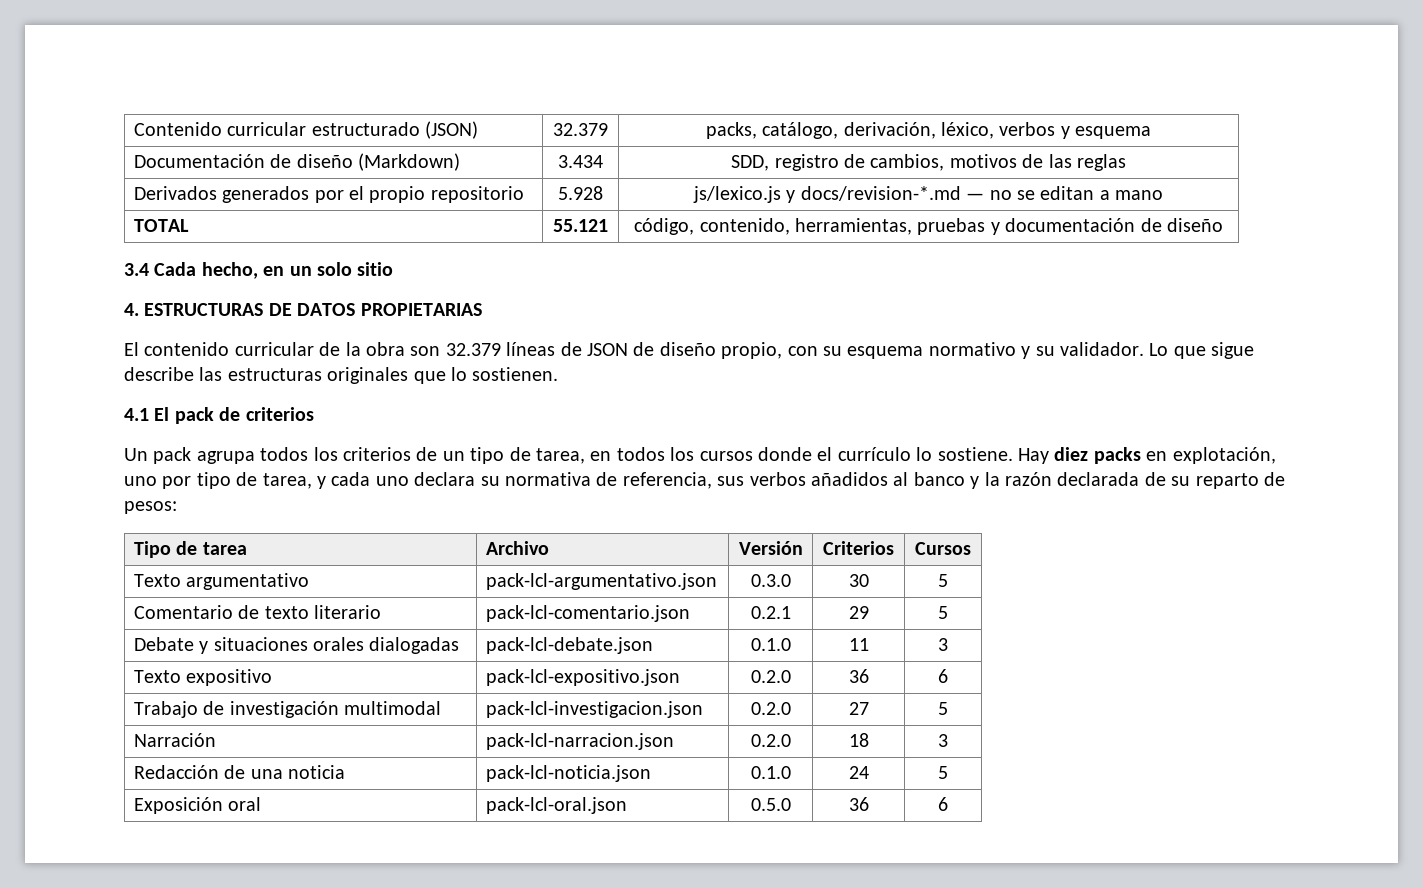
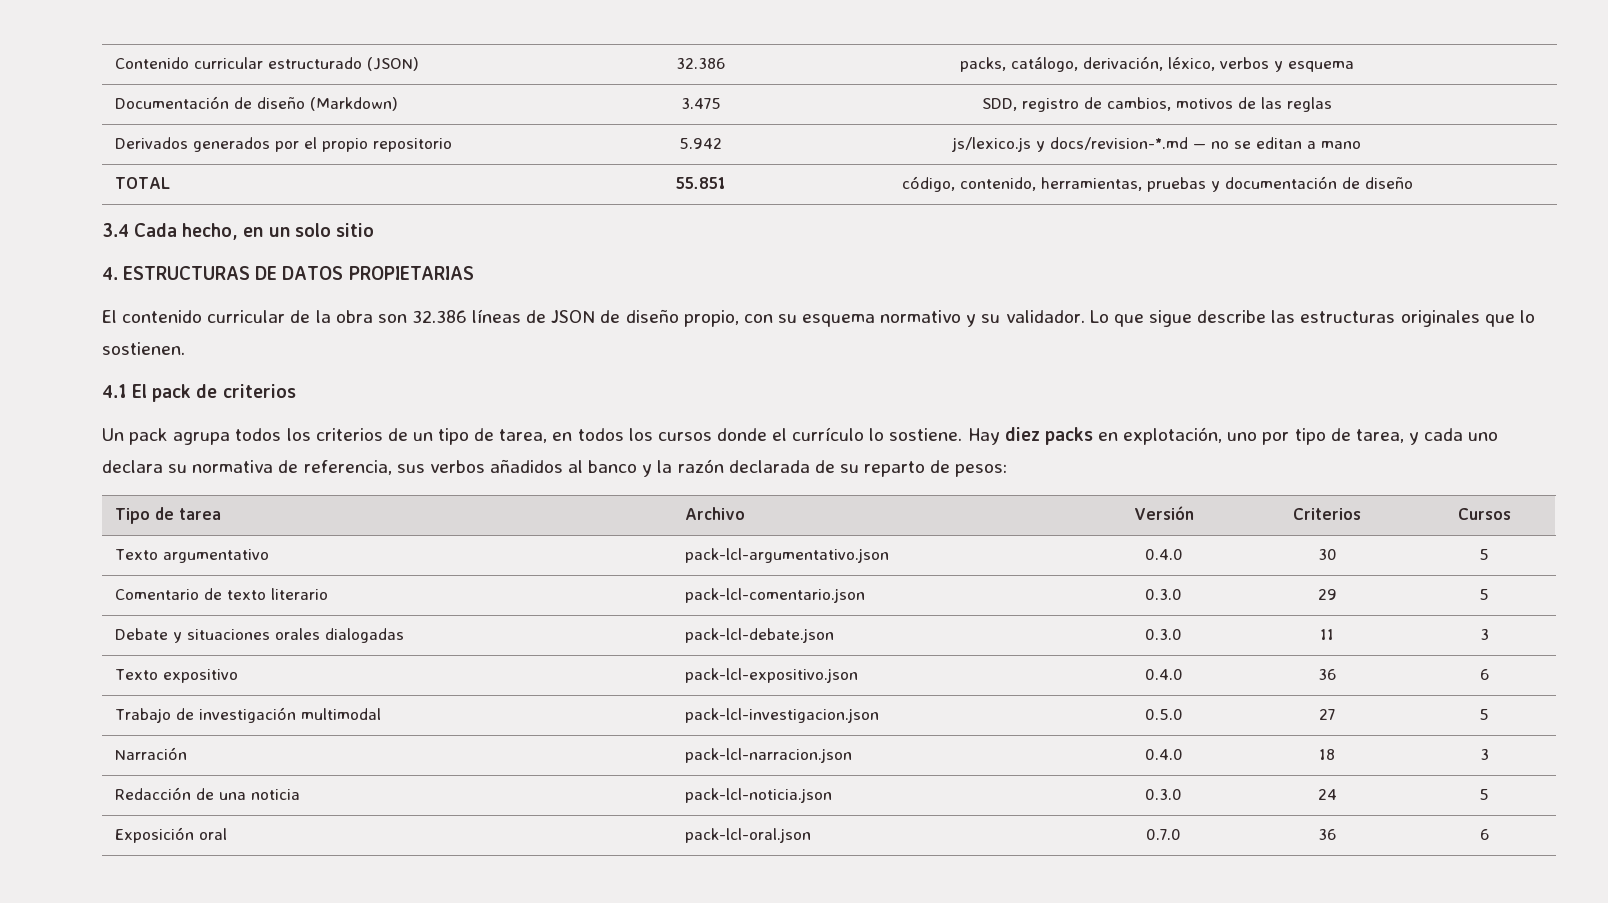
[553,123,608,136] 32.379 -> [676,58,725,69] 32.386
[558,155,603,168] 3.434 -> [680,98,721,109] 3.475
[558,186,603,200] 5.928 -> [679,138,722,149] 5.942
[553,219,608,232] 55.121 -> [675,177,726,189] 55.851
[445,343,501,356] 32.379 -> [411,310,467,323] 32.386
[750,574,791,587] 0.3.0 -> [1144,549,1183,560] 0.4.0
[750,606,791,619] 0.2.1 -> [1145,589,1182,600] 0.3.0
[750,638,791,651] 0.1.0 -> [1145,629,1182,640] 0.3.0
[750,670,791,683] 0.2.0 -> [1144,669,1183,680] 0.4.0
[750,702,791,715] 0.2.0 -> [1144,709,1183,720] 0.5.0
[750,734,791,747] 0.2.0 -> [1144,749,1183,760] 0.4.0
[750,766,791,779] 0.1.0 -> [1145,789,1182,800] 0.3.0
[750,798,791,811] 0.5.0 -> [1146,829,1181,840] 0.7.0

